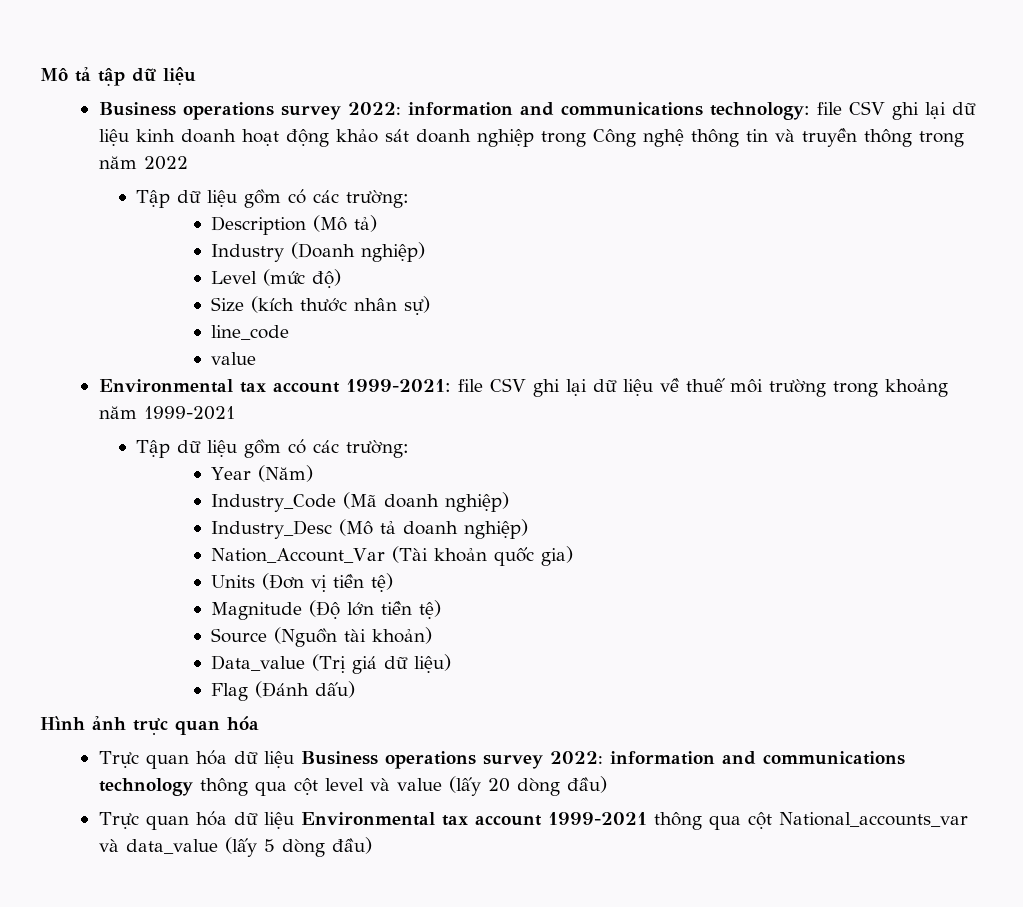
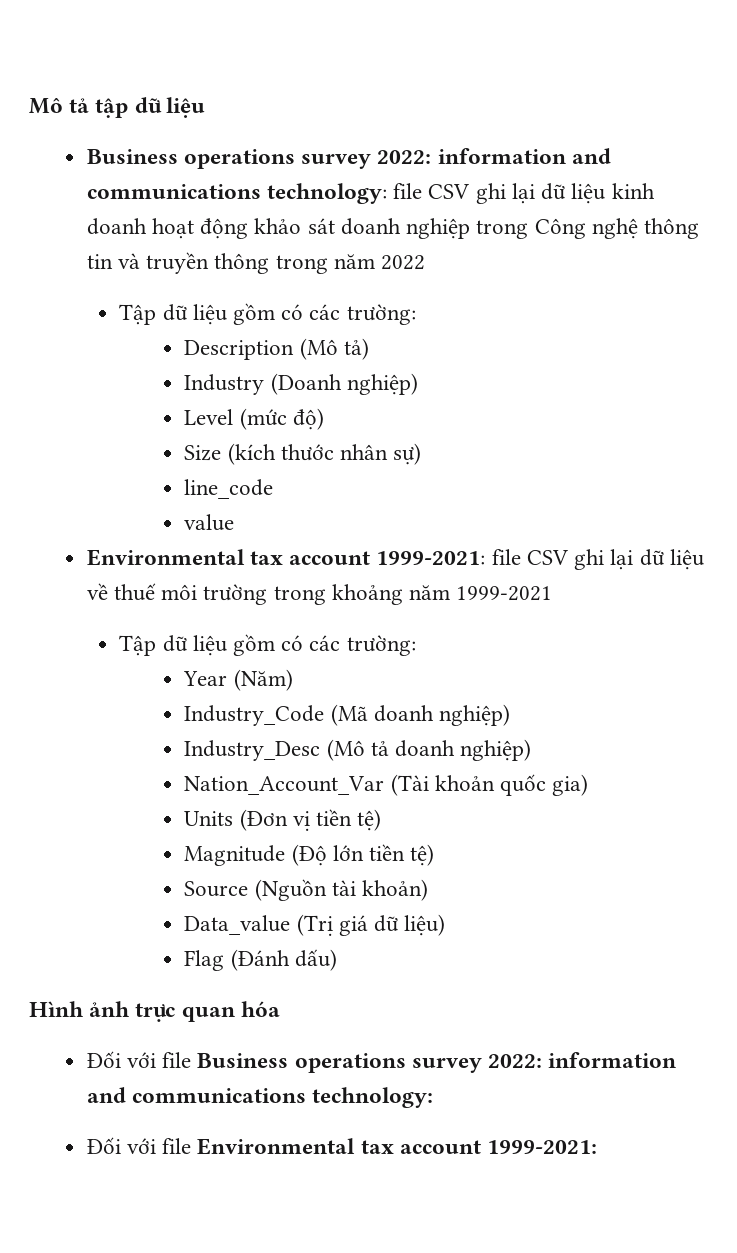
[98,750,905,769] [98,776,607,796] [98,811,968,830] [98,837,372,857] Trực quan hóa dữ liệu Business operations survey 2022: information and communications technology thông qua cột level và value (lấy 20 dòng đầu) // Trực quan hóa dữ liệu Environmental tax account 1999-2021 thông qua cột National_accounts_var và data_value (lấy 5 dòng đầu) -> [86,1051,677,1073] [86,1087,434,1108] [86,1137,598,1155] Đối với file Business operations survey 2022: information and communications technology: // Đối với file Environmental tax account 1999-2021:

